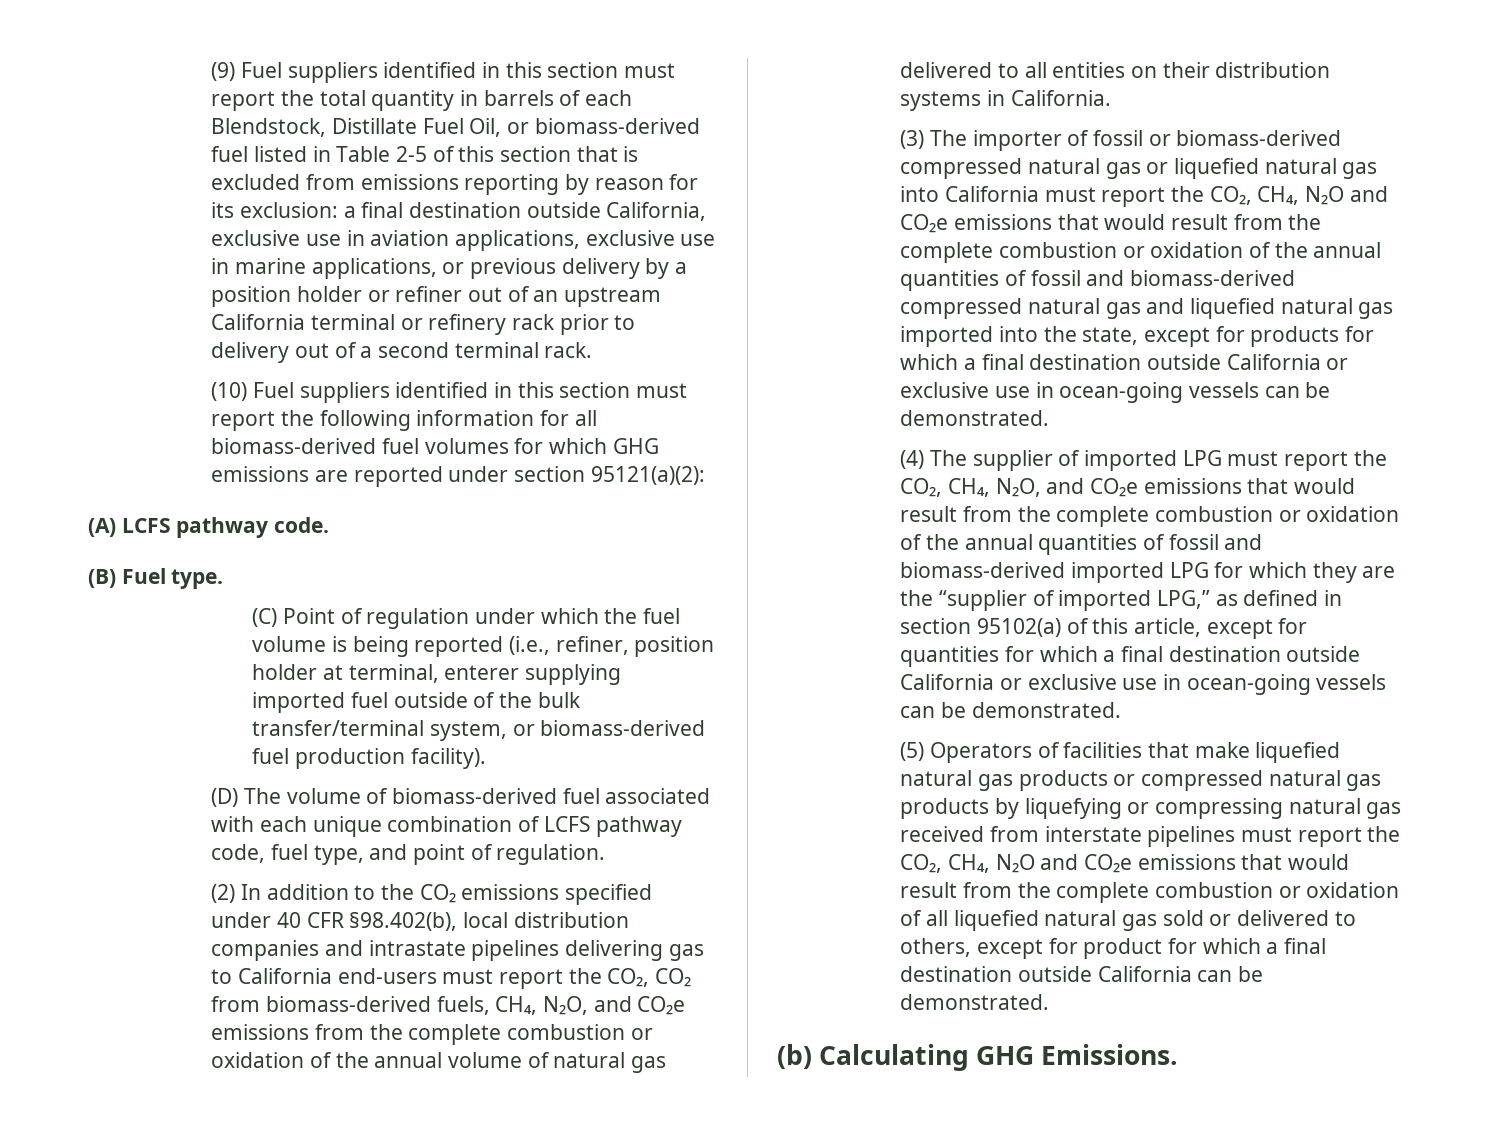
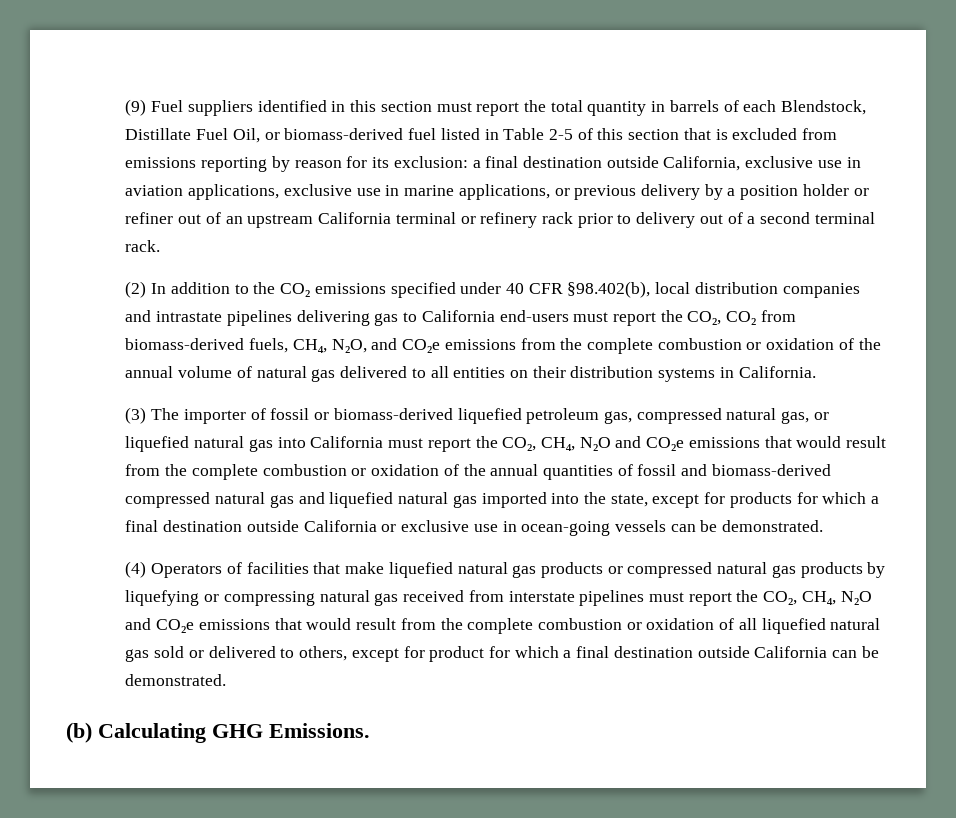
[211,382,687,403] [211,410,597,431] [211,438,659,454] [211,466,705,487] [88,517,330,538] [88,568,224,589] [252,608,680,629] [252,636,715,657] [252,664,621,685] [252,692,581,713] [252,720,706,741] [252,748,486,769] [211,788,711,807] [211,816,683,837] [211,844,606,865] // (10) Fuel suppliers identified in this section must report the following information for all biomass-derived fuel volumes for which GHG emissions are reported under section 95121(a)(2): // (A) LCFS pathway code. // (B) Fuel type. // (C) Point of regulation under which the fuel volume is being reported (i.e., refiner, position holder at terminal, enterer supplying imported fuel outside of the bulk transfer/terminal system, or biomass-derived fuel production facility). // (D) The volume of biomass-derived fuel associated with each unique combination of LCFS pathway code, fuel type, and point of regulation. -> (161, 246) none
[900,158,1141,179] compressed natural gas -> [457,408,810,424] liquefied petroleum gas, compressed natural gas,
[929,450,1387,471] [900,478,1355,497] [900,506,1400,527] [900,534,1263,555] [900,562,1396,583] [900,590,1342,611] [900,618,1308,639] [900,646,1361,667] [900,674,1387,695] [900,702,1121,718] [900,742,925,761] The supplier of imported LPG must report the CO₂, CH₄, N₂O, and CO₂e emissions that would result from the complete combustion or oxidation of the annual quantities of fossil and biomass-derived imported LPG for which they are the “supplier of imported LPG,” as defined in section 95102(a) of this article, except for quantities for which a final destination outside California or exclusive use in ocean-going vessels can be demonstrated. // (5) -> (147, 569) none

